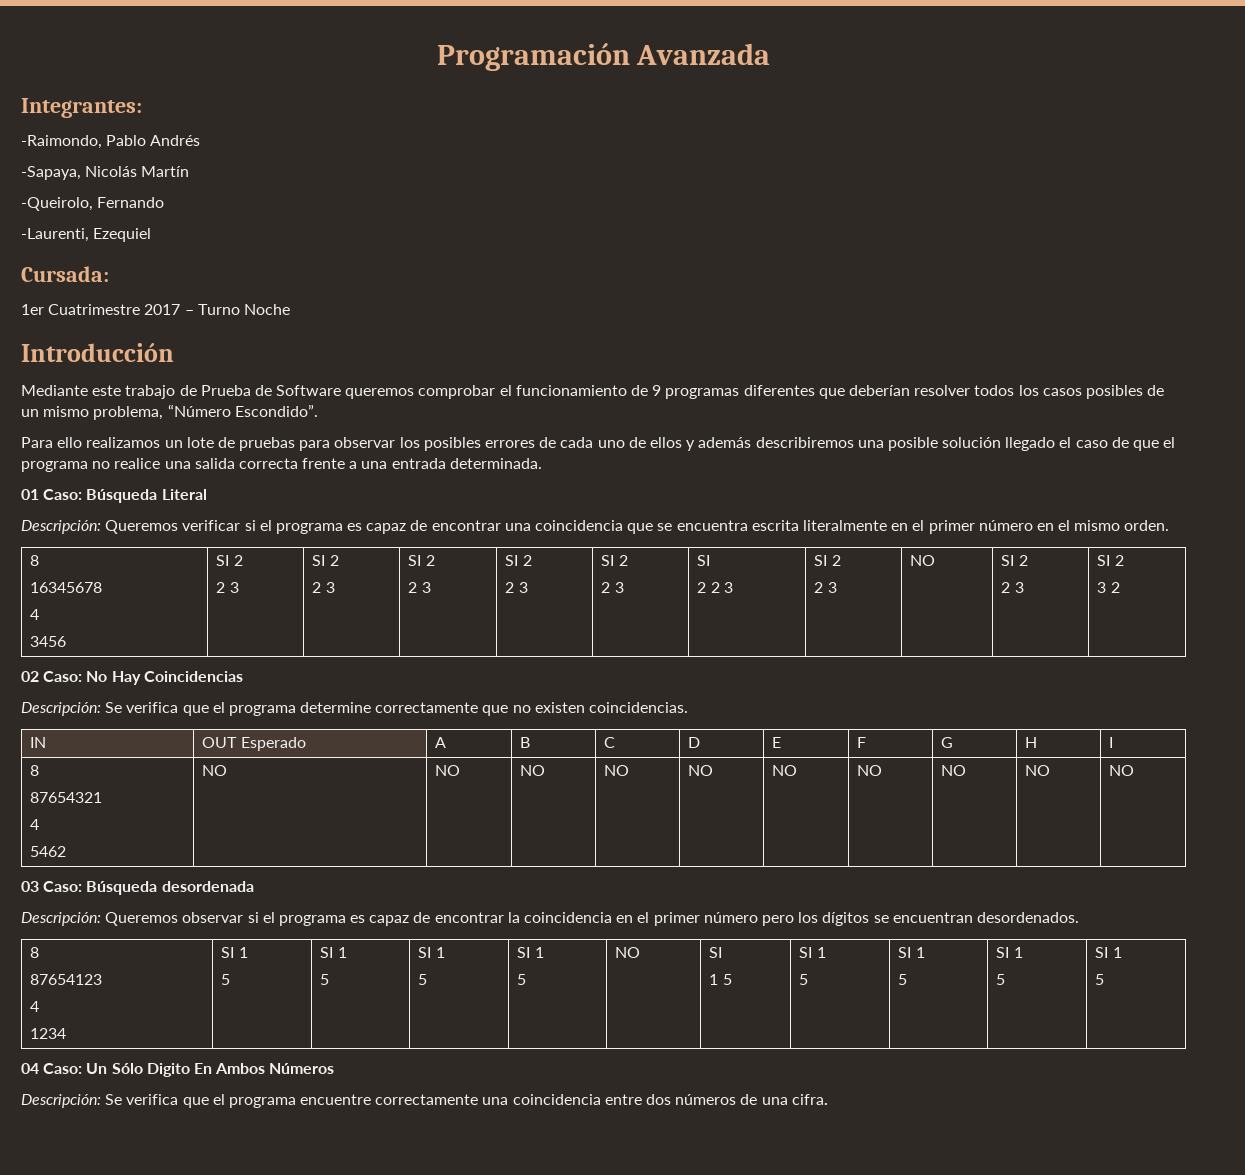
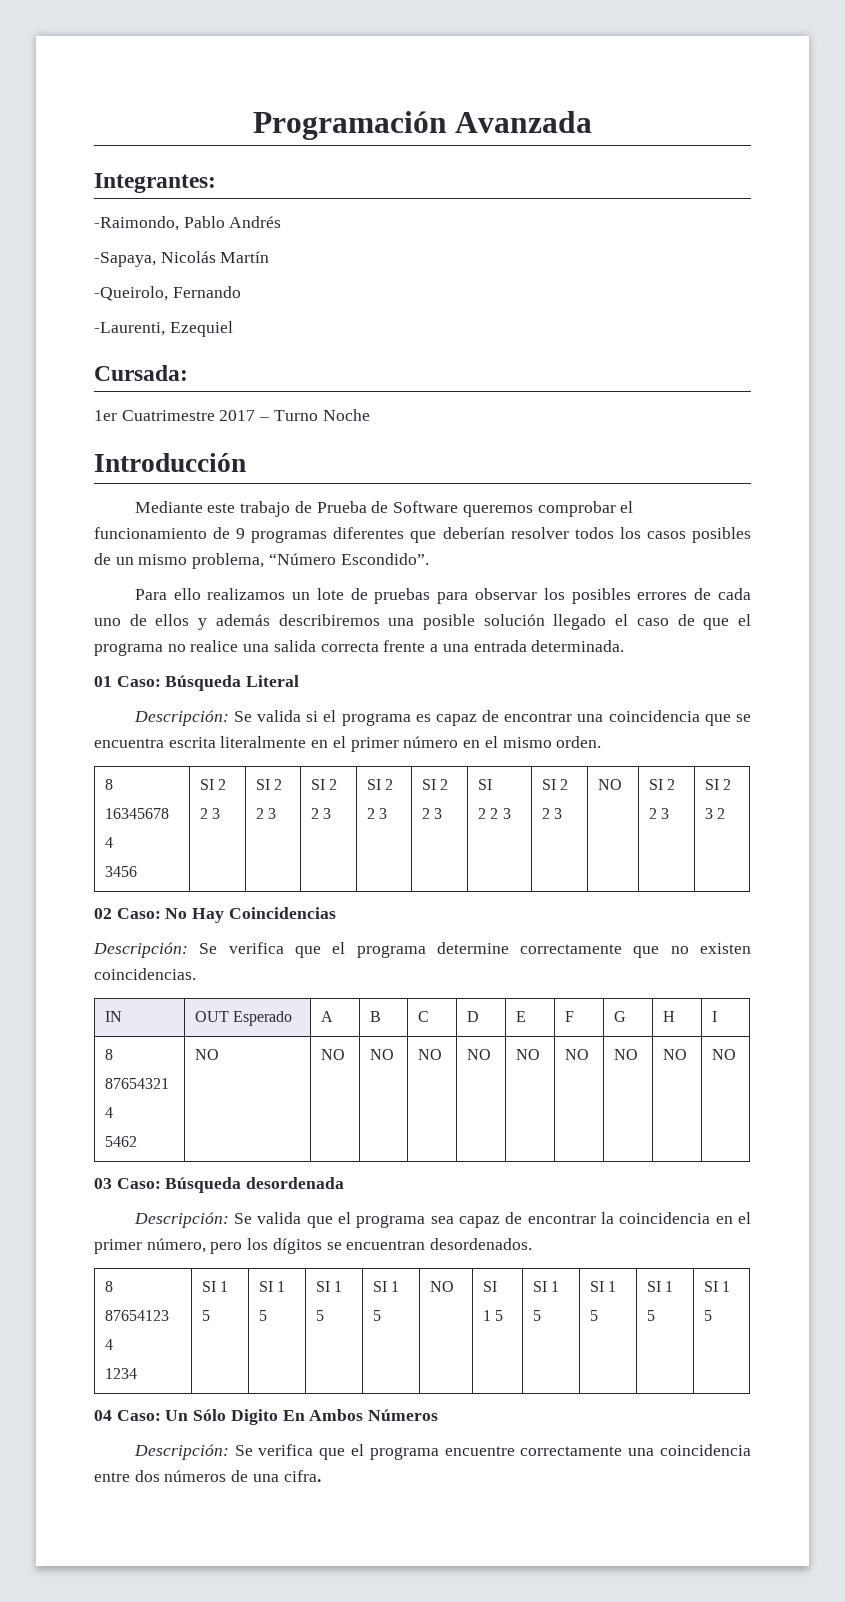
[105,520,241,534] Queremos verificar -> [233,710,302,722] Se valida
[105,912,366,926] Queremos observar si el programa es -> [234,1212,454,1228] Se valida que el programa sea
[703,912,758,923] número -> [146,1238,206,1253] número,

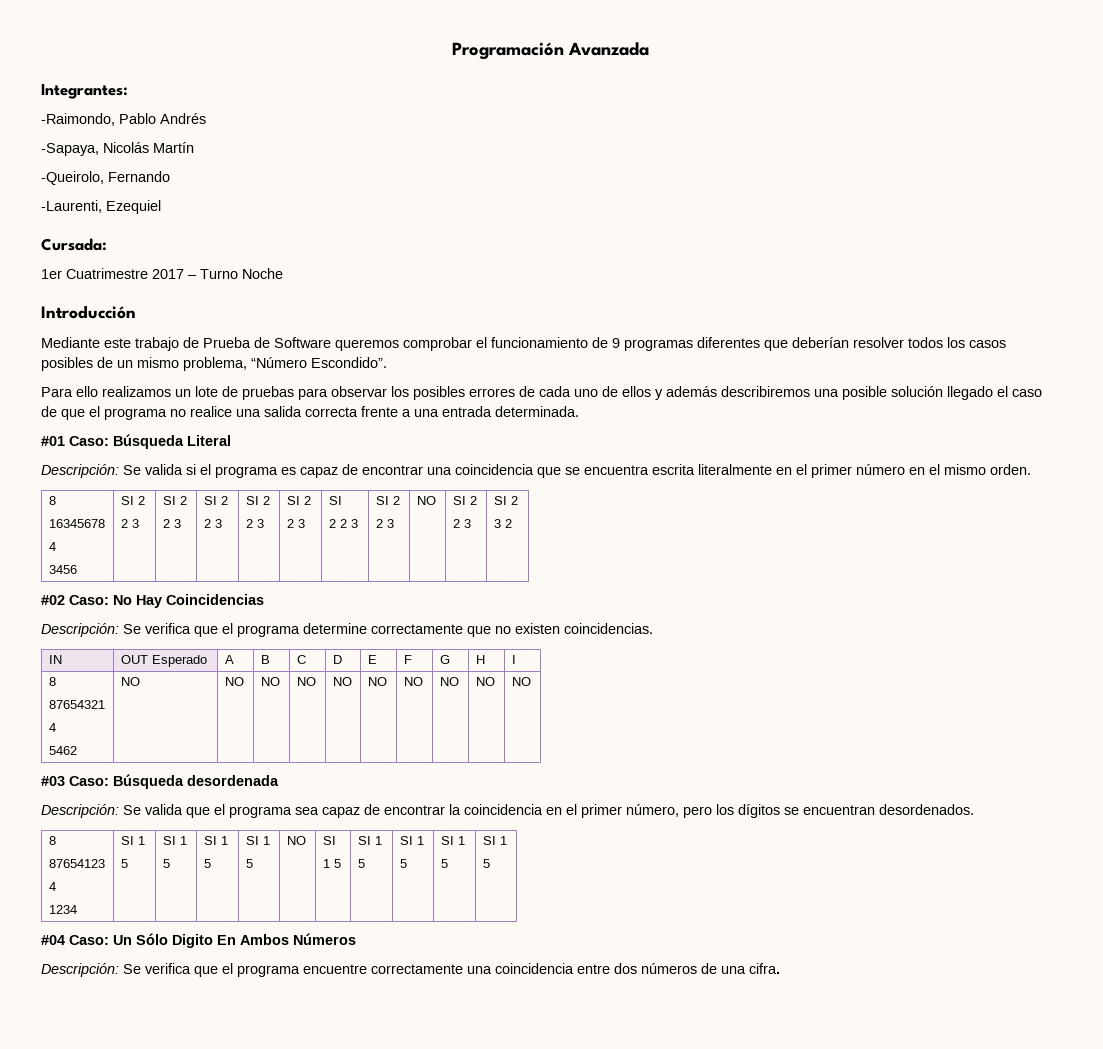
[94,676,112,687] 01 -> [41,436,65,446] #01
[94,908,112,919] 02 -> [41,595,65,605] #02
[94,1178,112,1189] 03 -> [41,776,65,786] #03
[94,1410,112,1421] 04 -> [41,935,65,945] #04

